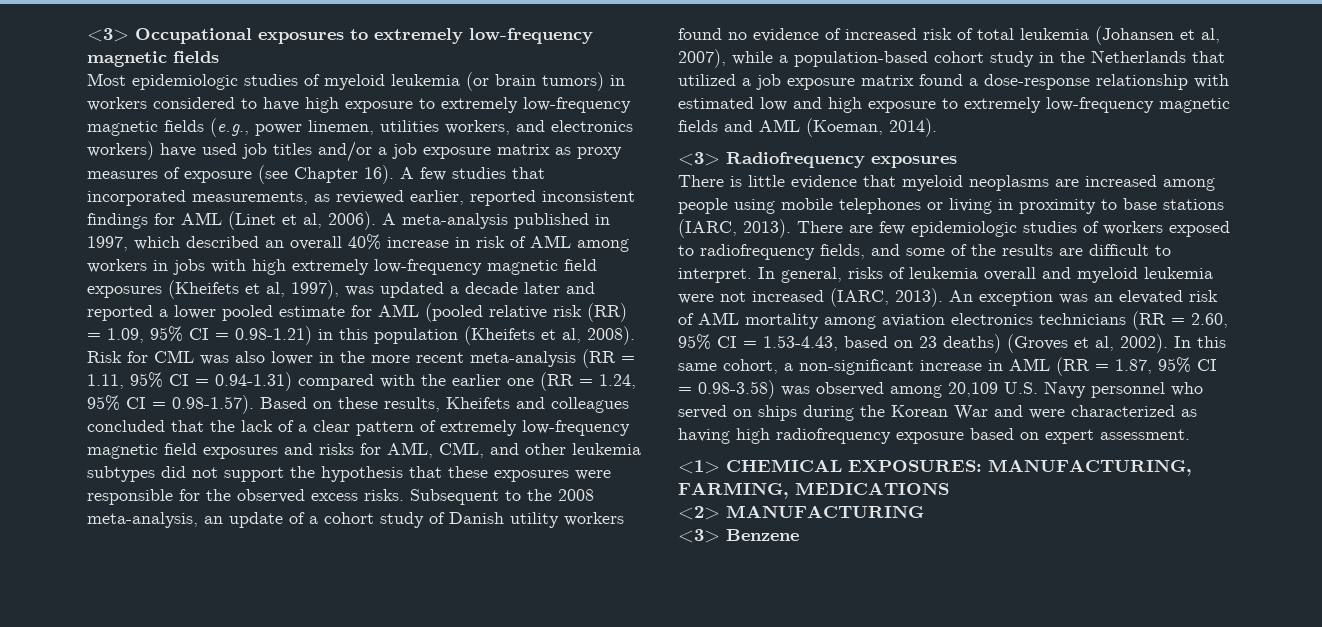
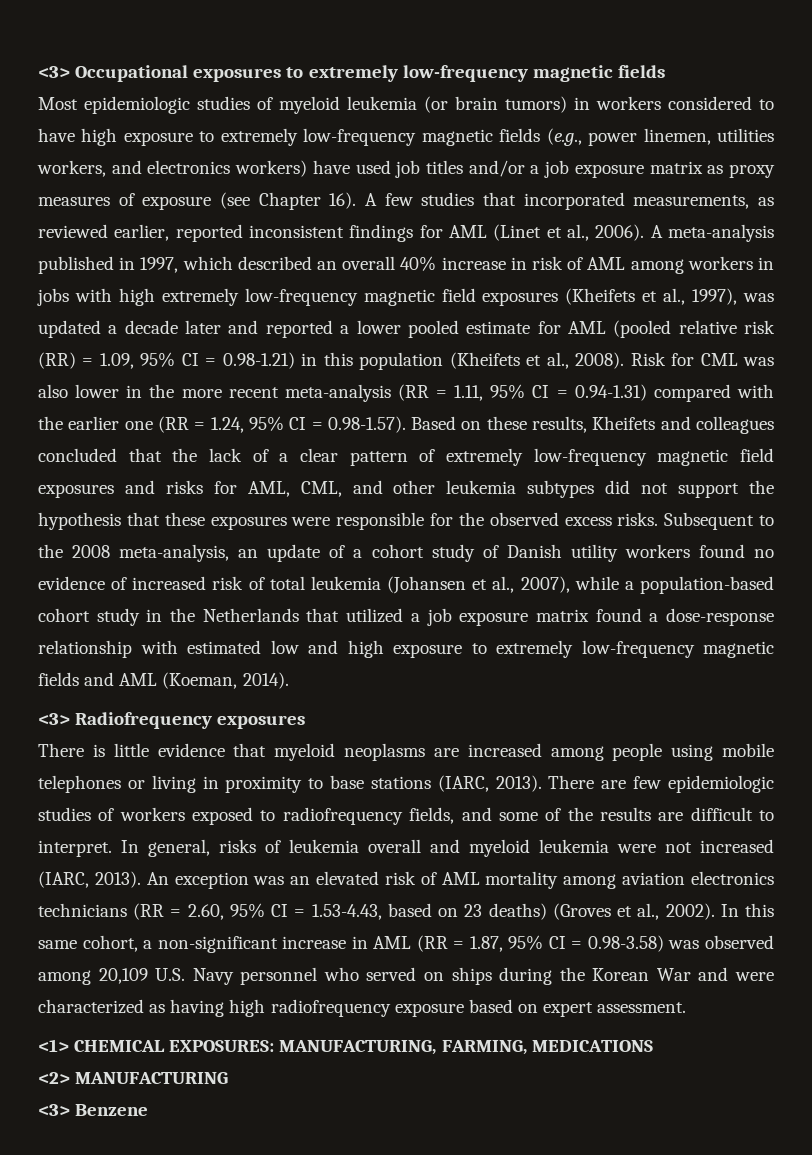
[303,213,322,228] al, -> [566,224,589,241] al.,
[266,282,285,297] al, -> [663,288,686,305] al.,
[562,328,581,343] al, -> [546,352,569,369] al.,
[1201,28,1220,43] al, -> [492,576,515,593] al.,
[1095,336,1114,351] al, -> [637,903,660,920] al.,

